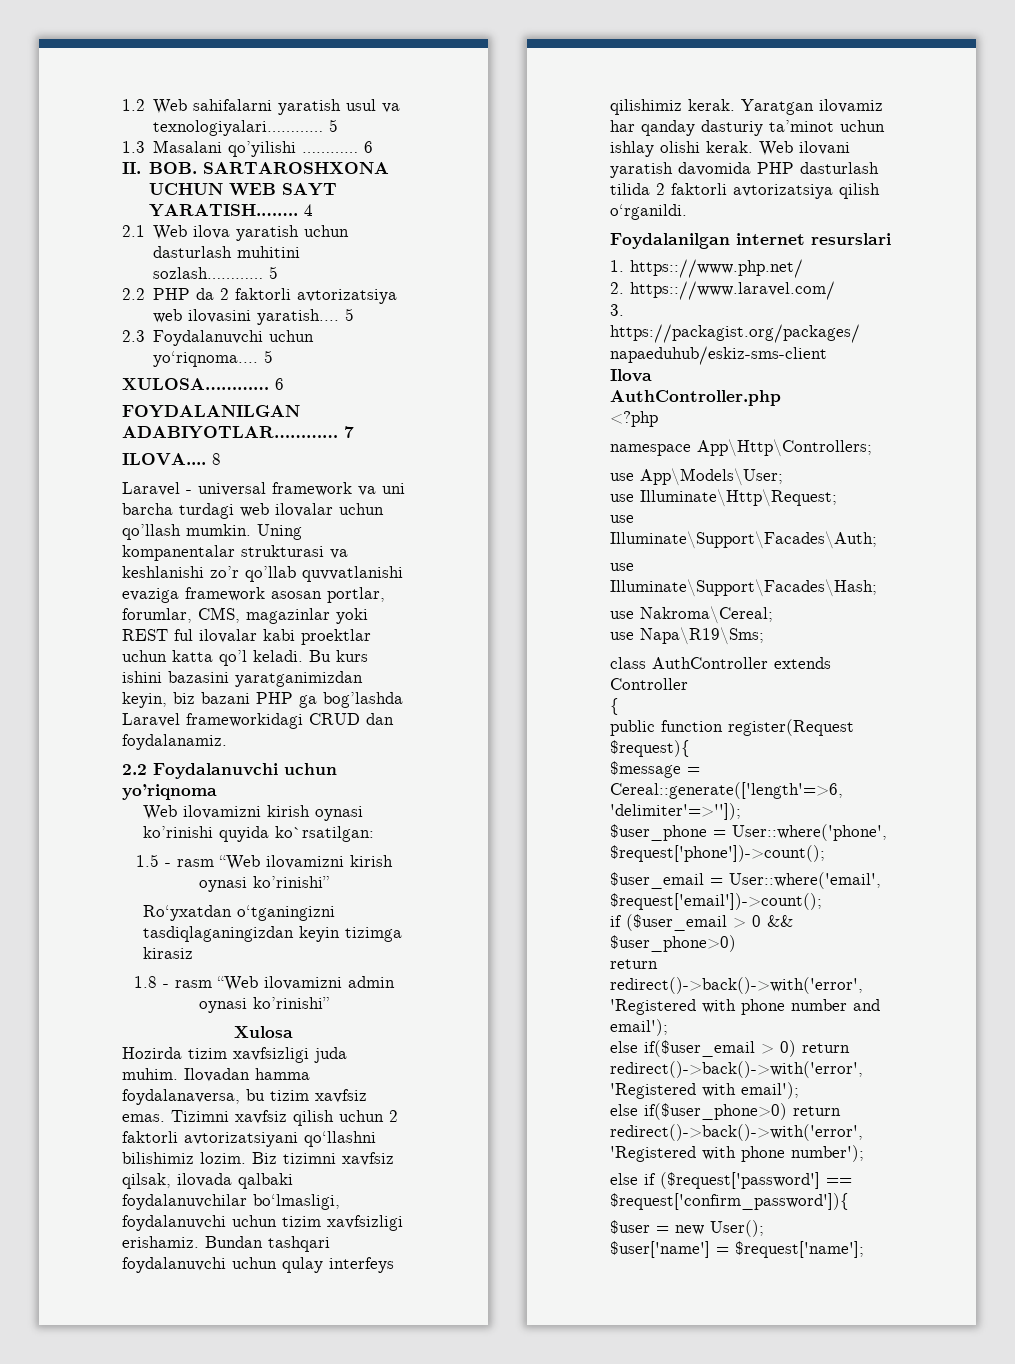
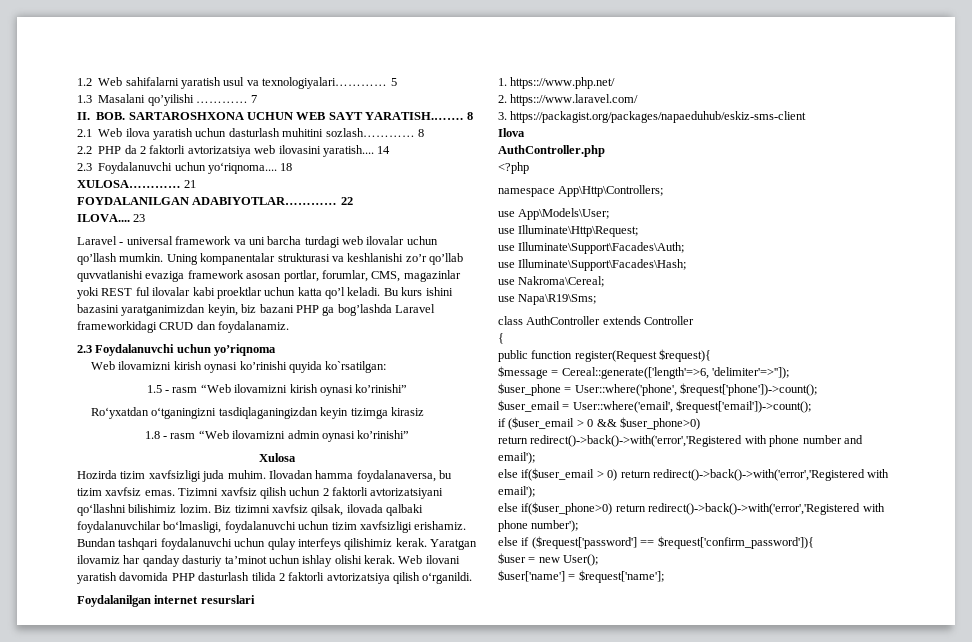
[364,141,374,153] 6 -> [251,95,258,103] 7
[304,204,314,216] 4 -> [466,112,473,120] 8
[269,266,279,279] 5 -> [417,129,424,137] 8
[345,308,355,321] 5 -> [377,146,391,154] 14
[264,350,274,363] 5 -> [280,163,293,171] 18
[275,378,284,390] 6 -> [184,180,197,188] 21
[344,426,354,438] 7 -> [340,197,353,205] 22
[212,453,221,465] 8 -> [133,214,146,222] 23
[122,764,147,775] 2.2 -> [77,345,92,353] 2.3

